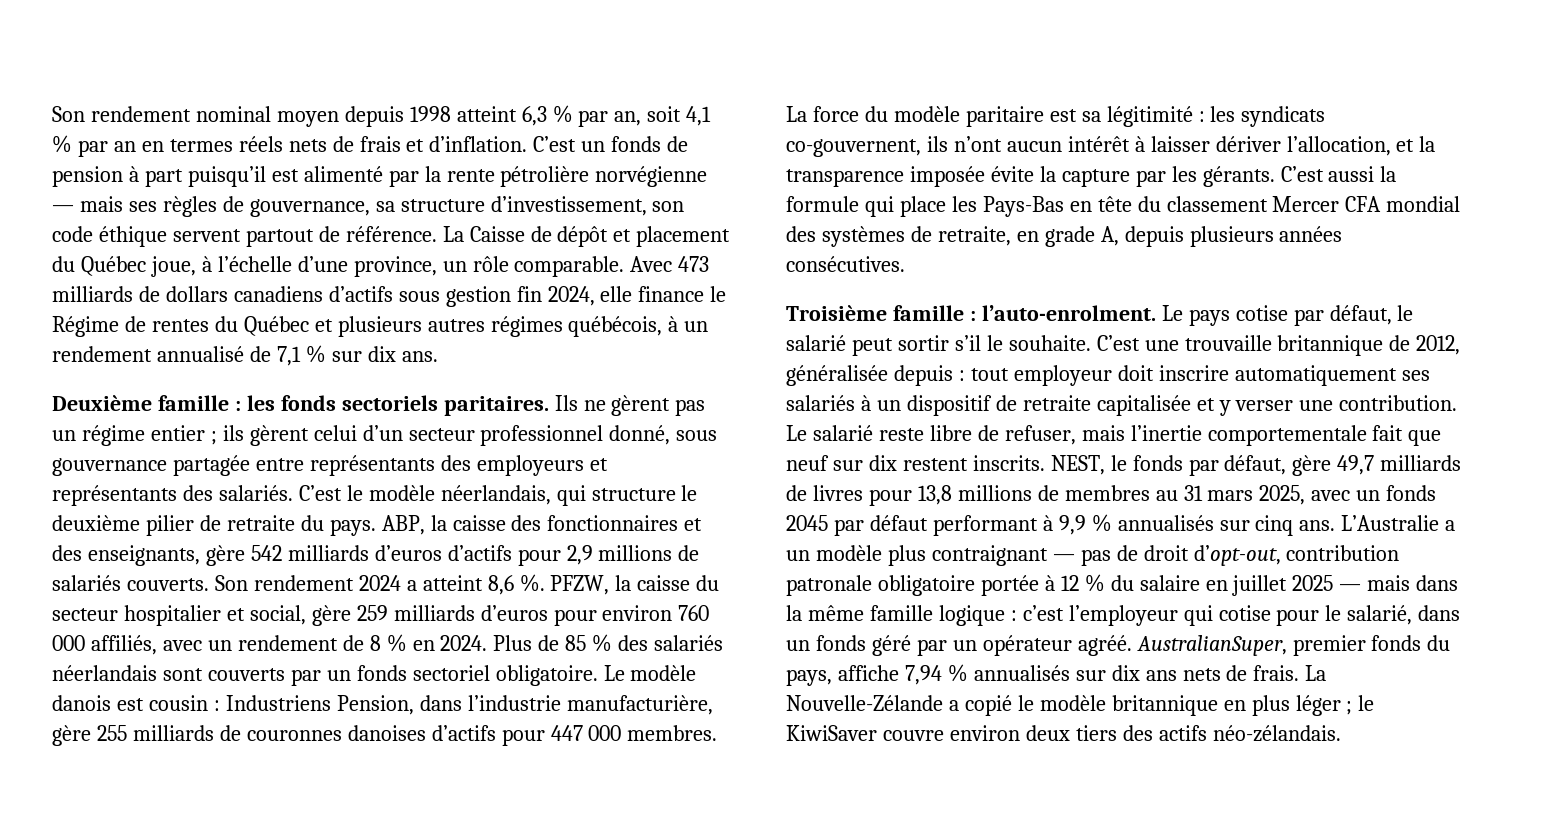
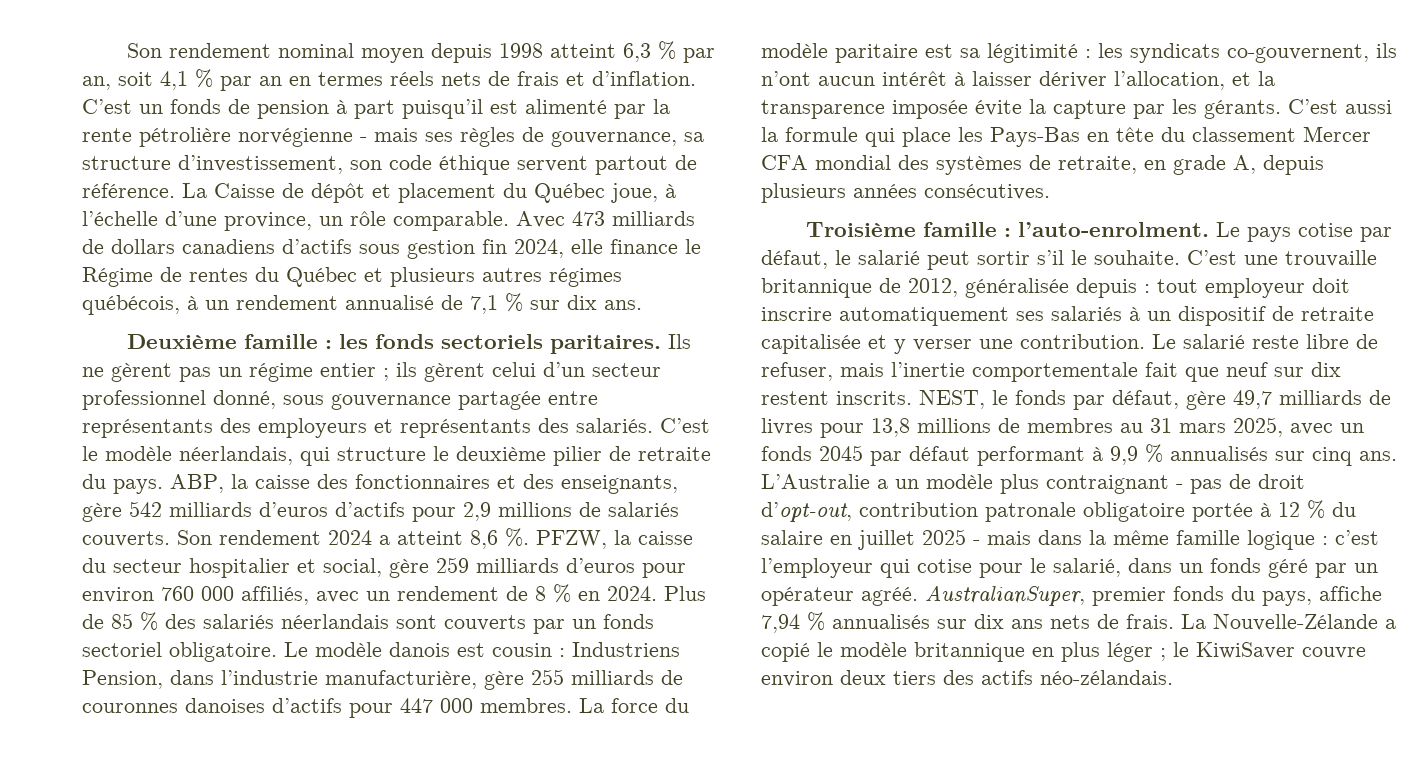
[52,205,74,212] — -> [360,137,367,142] -
[1052,554,1075,561] — -> [1176,484,1183,489] -
[1339,584,1362,591] — -> [973,540,980,545] -

